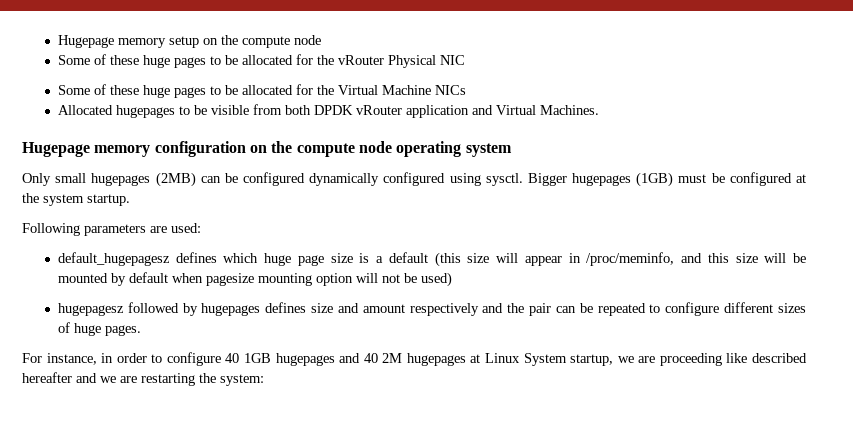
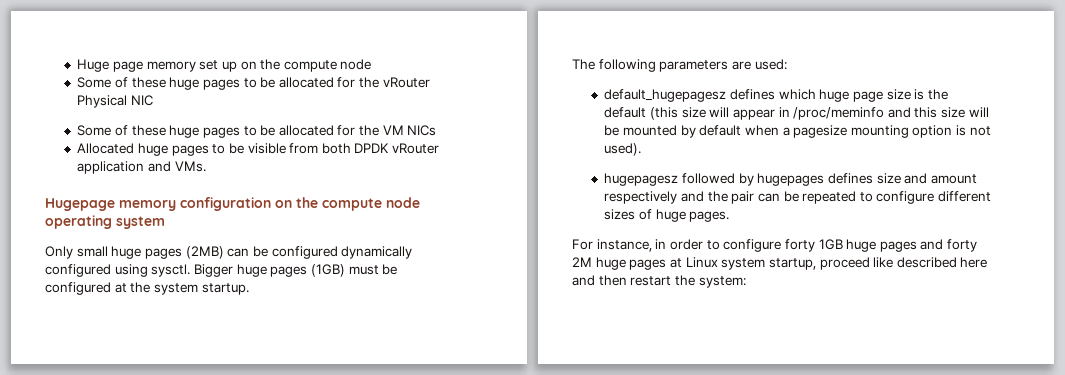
[57,35,199,48] Hugepage memory setup -> [77,59,237,72] Huge page memory set up
[337,85,431,95] Virtual Machine -> [382,125,404,135] VM
[115,105,175,118] hugepages -> [137,143,209,156] huge pages
[495,105,599,115] Virtual Machines. -> [174,161,206,172] VMs.
[91,173,151,186] hugepages -> [111,246,182,259] huge pages
[572,173,632,186] hugepages -> [236,264,308,277] huge pages
[22,223,80,236] Following -> [572,59,656,72] The following
[376,256,384,263] a -> [927,89,948,100] the
[586,252,675,266] /proc/meminfo, -> [793,107,885,120] /proc/meminfo
(203, 278) none -> [782,127,790,136] a
[355,272,452,287] will not be used) -> [956,125,991,136] [604,143,642,156] is not used).
[225,353,807,366] [22,372,195,386] 40 1GB hugepages and 40 2M hugepages at Linux System startup, we are proceeding like described hereafter and we are restarting -> [784,239,978,252] [572,257,988,270] [572,275,672,286] forty 1GB huge pages and forty 2M huge pages at Linux system startup, proceed like described here and then restart

